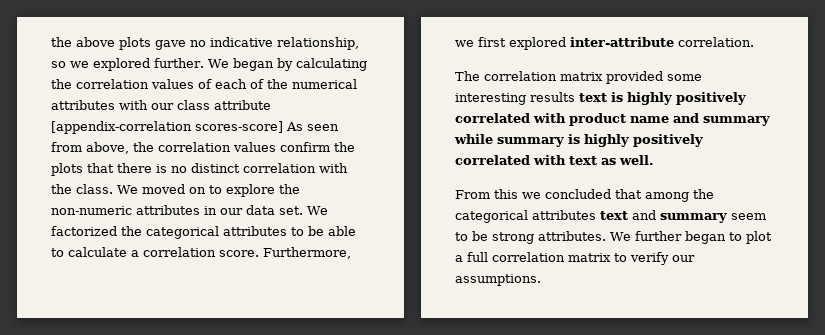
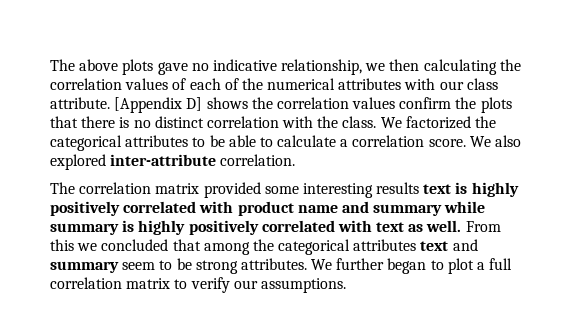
[51,37,72,47] the -> [50,59,75,71] The
[51,58,293,71] so we explored further. We began by -> [365,59,420,71] we then
[214,100,271,110] [51,121,339,134] [51,142,129,154] attribute [appendix-correlation scores-score] As seen from above, -> [50,97,248,113] attribute. [Appendix D] shows
[141,184,300,197] [51,205,328,215] moved on to explore the non-numeric attributes in our data set. We -> (402, 122) none
[263,247,351,259] [455,37,506,47] Furthermore, we first -> [469,135,522,147] We also
(654, 160) // -> (462, 226) none

